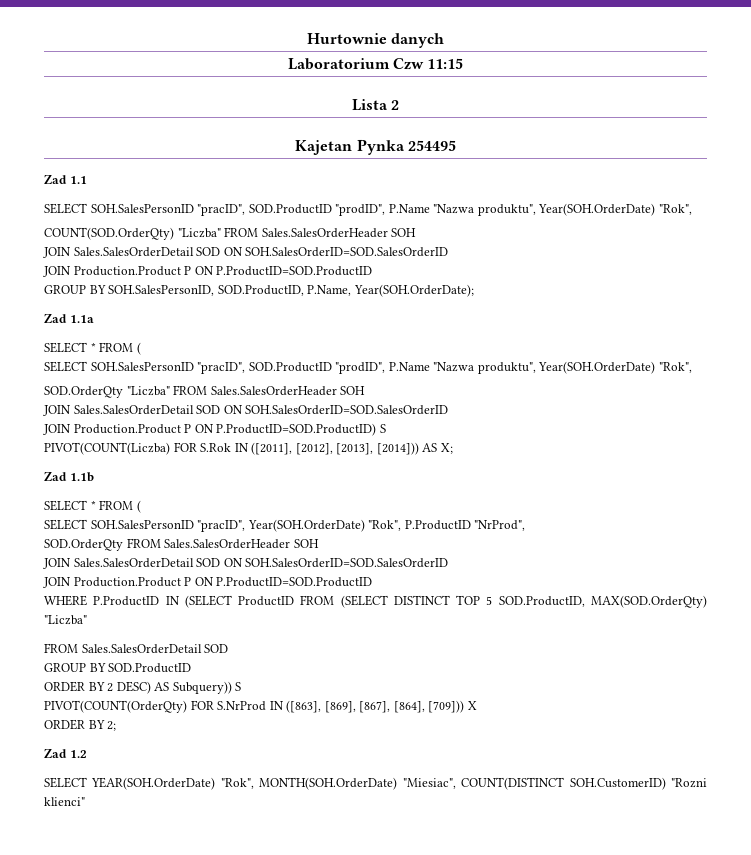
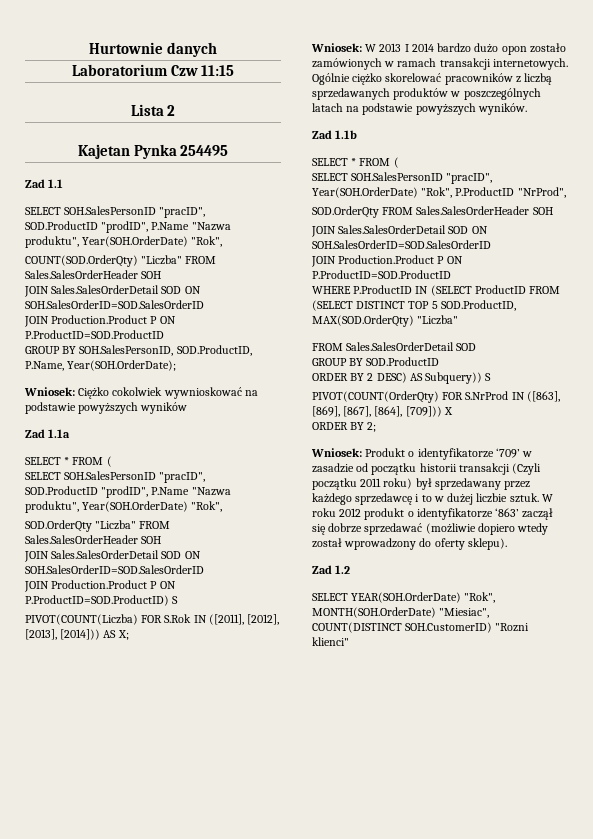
(474, 290) none -> [24,387,258,399] [25,402,188,414] // Wniosek: Ciężko cokolwiek wywnioskować na podstawie powyższych wyników
(453, 448) none -> [311,43,566,55] [312,58,568,70] [312,73,553,85] [312,88,541,100] [312,103,527,115] // Wniosek: W 2013 I 2014 bardzo dużo opon zostało zamówionych w ramach transakcji internetowych. Ogólnie ciężko skorelować pracowników z liczbą sprzedawanych produktów w poszczególnych latach na podstawie powyższych wyników.
(117, 726) none -> [311,448,533,460] [312,463,542,475] [312,478,531,490] [312,493,553,505] [312,508,554,520] [312,523,549,535] [312,538,507,550] // Wniosek: Produkt o identyfikatorze ‘709’ w zasadzie od początku historii transakcji (Czyli początku 2011 roku) był sprzedawany przez każdego sprzedawcę i to w dużej liczbie sztuk. W roku 2012 produkt o identyfikatorze ‘863’ zaczął się dobrze sprzedawać (możliwie dopiero wtedy został wprowadzony do oferty sklepu).

